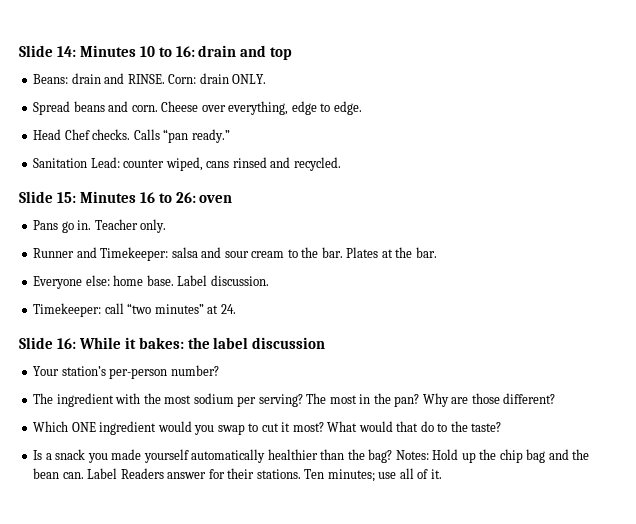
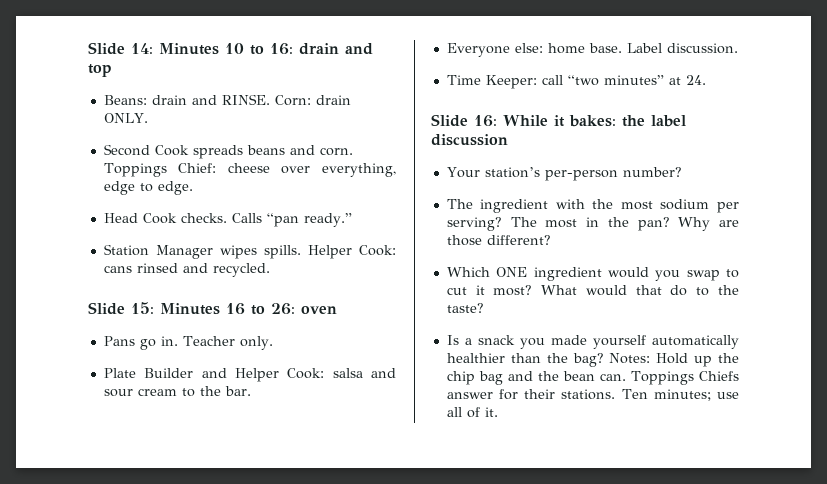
[33,101,199,115] Spread beans and corn. Cheese -> [103,144,353,159] [103,163,270,177] Second Cook spreads beans and corn. Toppings Chief: cheese
[64,129,90,140] Chef -> [142,213,177,224] Cook
[33,157,203,171] Sanitation Lead: counter wiped, -> [103,244,396,259] Station Manager wipes spills. Helper Cook:
[33,247,169,261] Runner and Timekeeper: -> [103,368,325,382] Plate Builder and Helper Cook:
[346,247,437,258] Plates at the bar. -> (251, 391) none
[33,303,102,317] Timekeeper: -> [446,75,537,89] Time Keeper:
[87,468,164,479] Label Readers -> [631,371,739,385] Toppings Chiefs

